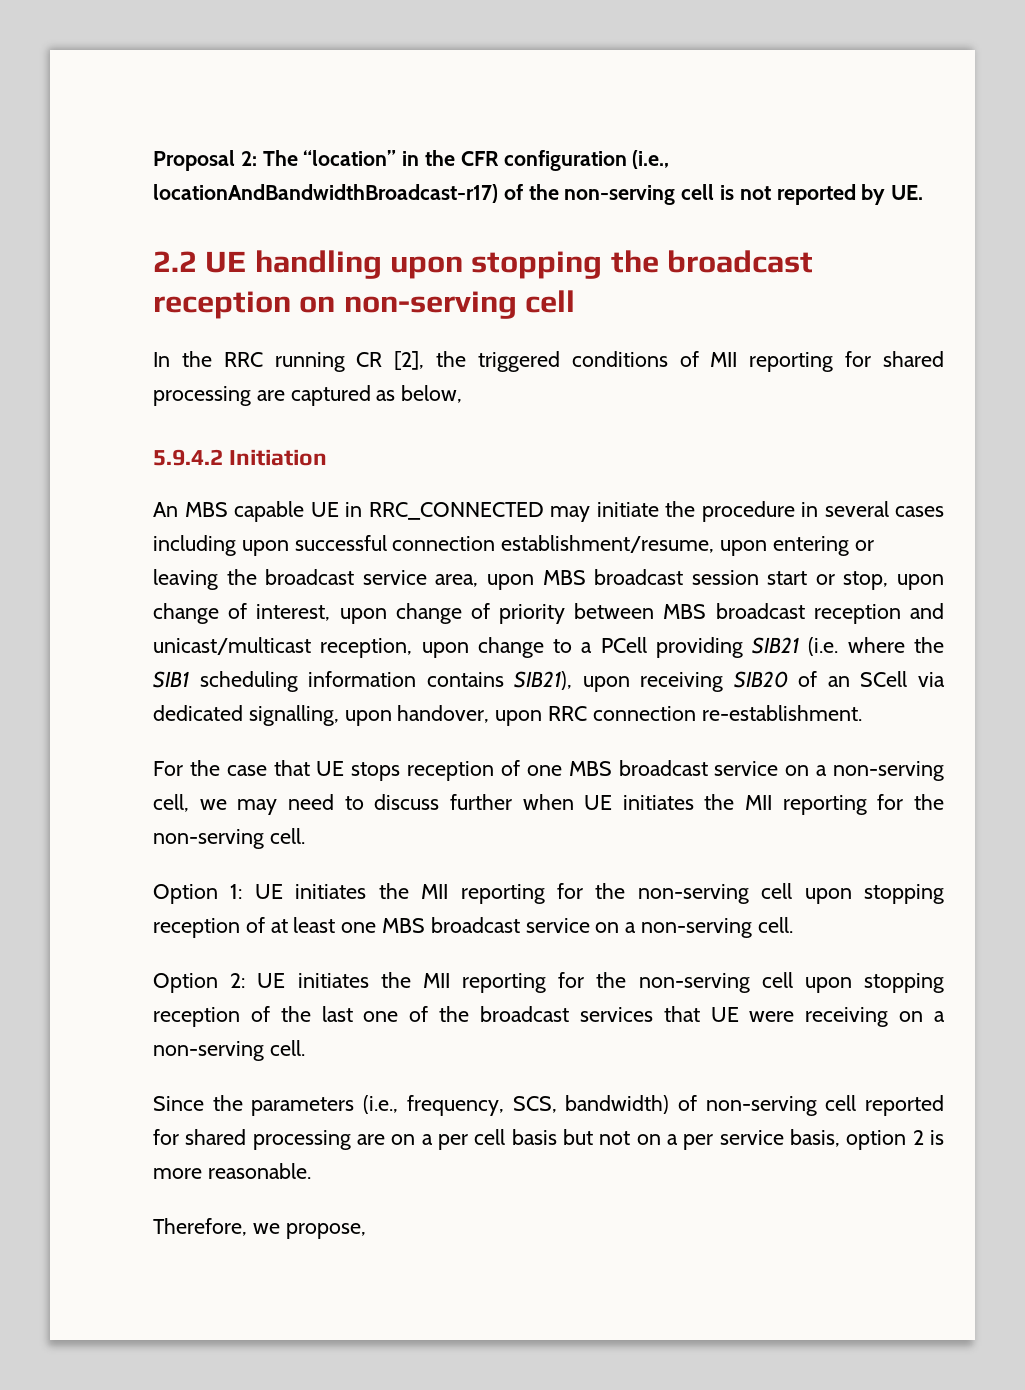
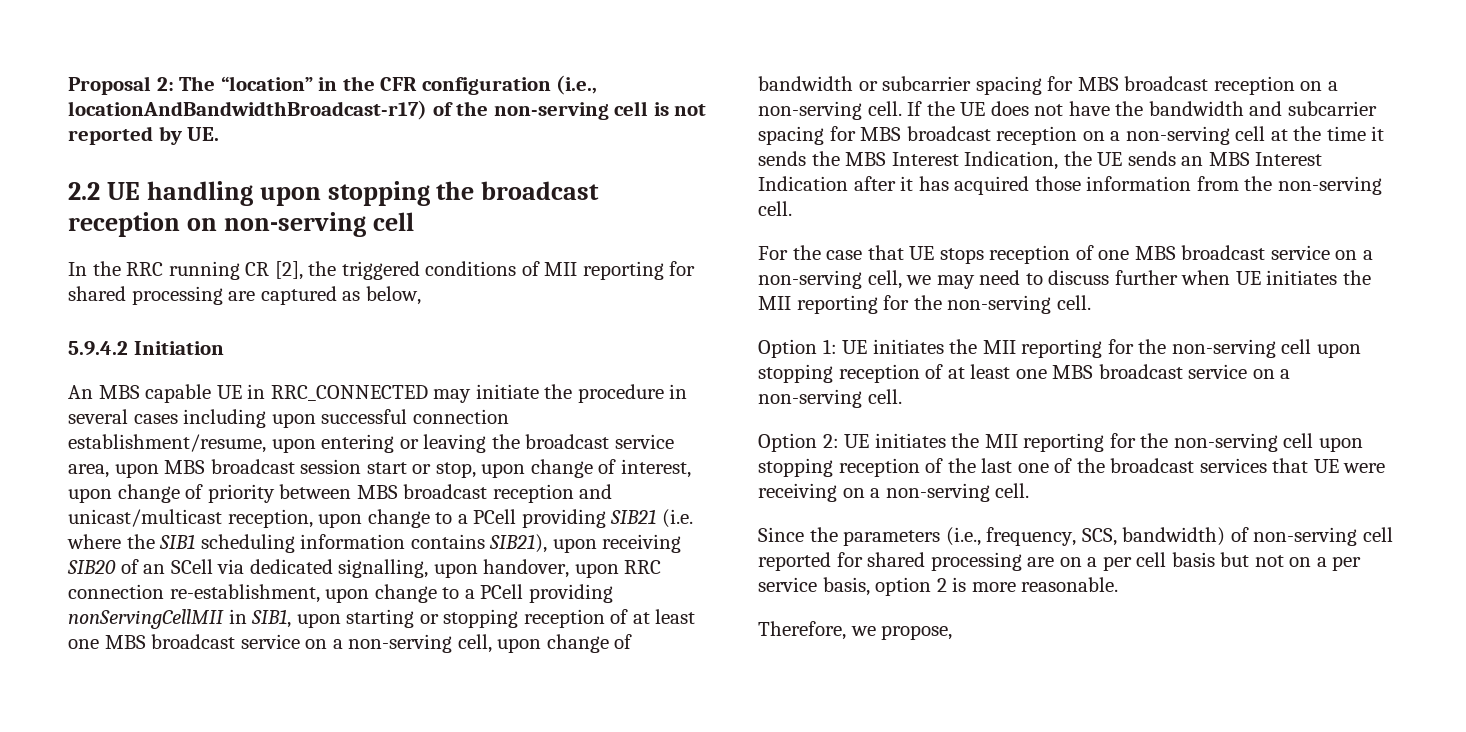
[701,705,862,721] re-establishment. -> [169,584,613,603] [68,609,696,629] [68,634,633,653] [758,76,1338,95] [758,101,1377,120] [758,126,1385,145] [758,151,1323,170] [758,176,1382,195] [758,201,792,216] re-establishment, upon change to a PCell providing nonServingCellMII in SIB1, upon starting or stopping reception of at least one MBS broadcast service on a non-serving cell, upon change of bandwidth or subcarrier spacing for MBS broadcast reception on a non-serving cell. If the UE does not have the bandwidth and subcarrier spacing for MBS broadcast reception on a non-serving cell at the time it sends the MBS Interest Indication, the UE sends an MBS Interest Indication after it has acquired those information from the non-serving cell.

